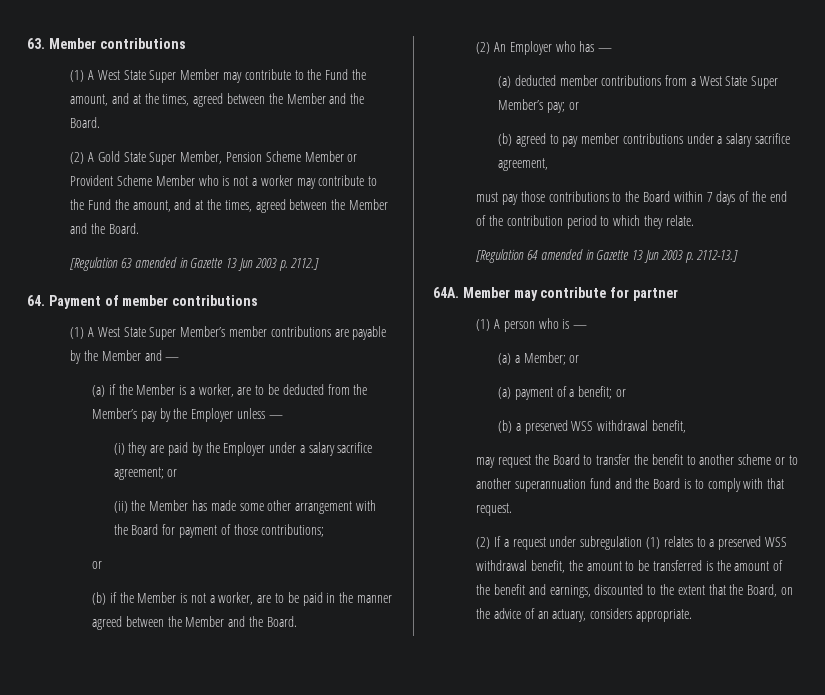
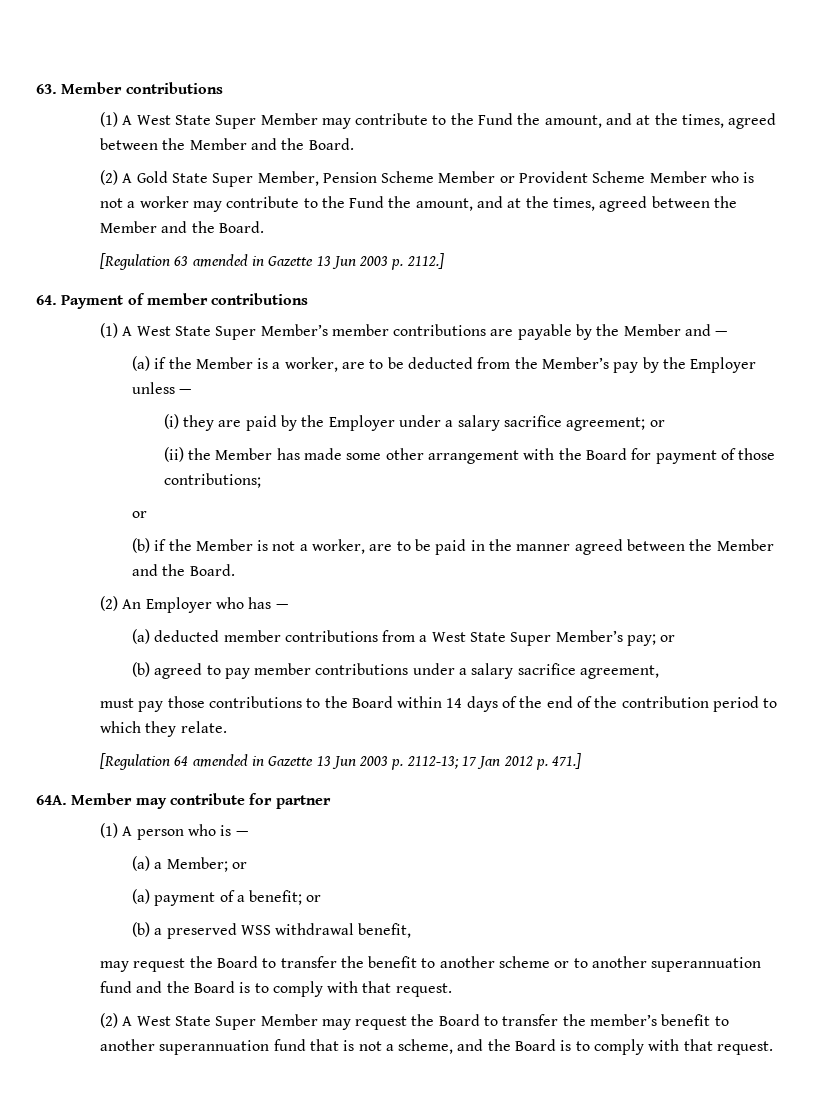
[706,192,713,202] 7 -> [446,698,463,708] 14
[696,250,739,262] 2112-13.] -> [406,753,582,770] 2112-13; 17 Jan 2012 p. 471.]
[494,536,787,550] [476,560,784,573] [476,584,793,598] [476,608,693,622] If a request under subregulation (1) relates to a preserved WSS withdrawal benefit, the amount to be transferred is the amount of the benefit and earnings, discounted to the extent that the Board, on the advice of an actuary, considers appropriate. -> [122,1014,729,1030] [99,1039,774,1055] A West State Super Member may request the Board to transfer the member’s benefit to another superannuation fund that is not a scheme, and the Board is to comply with that request.

